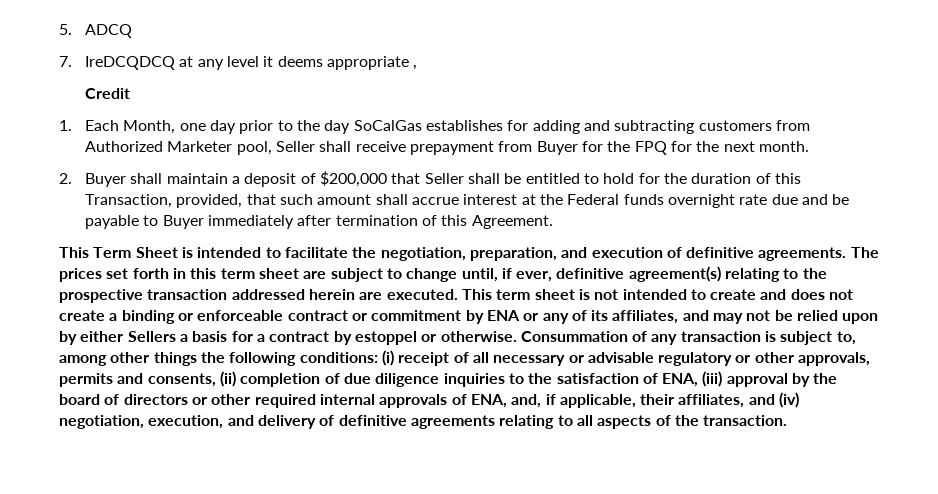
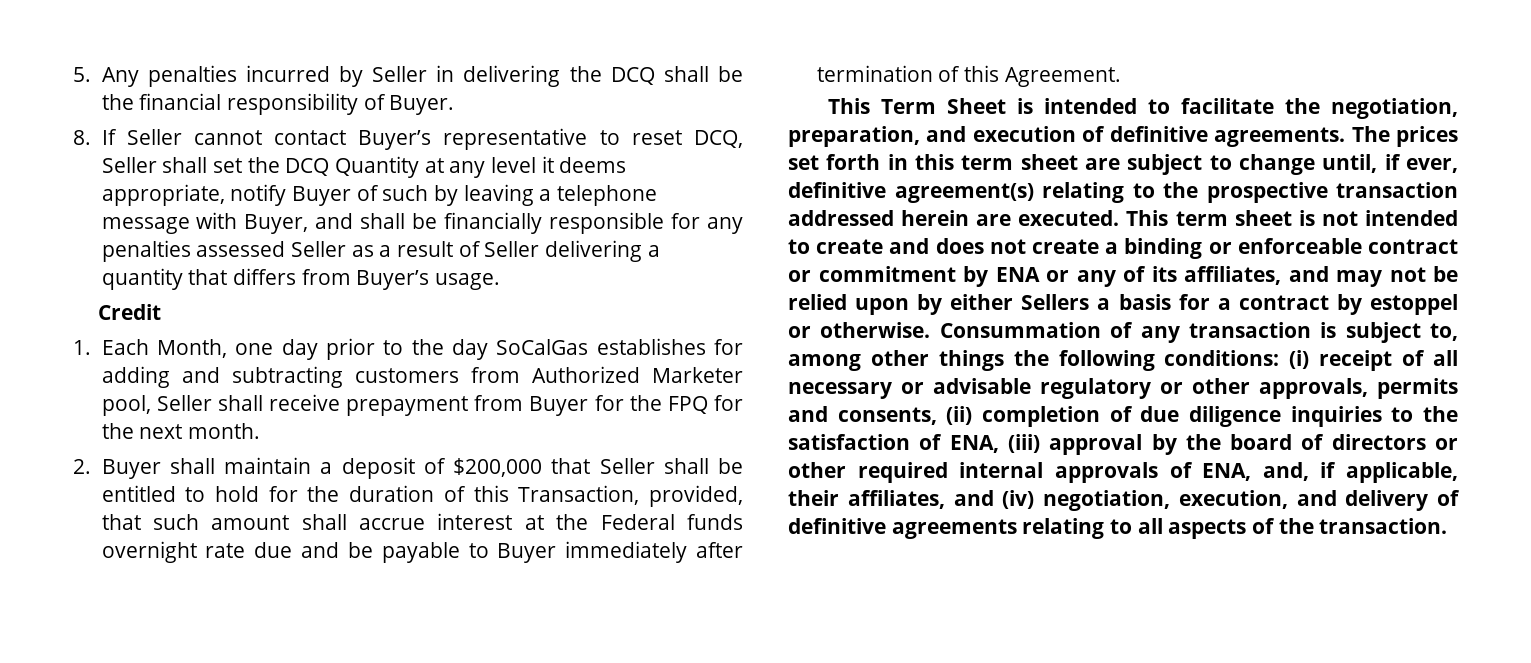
[85,24,133,38] [59,56,176,70] ADCQ // 7. IreDCQDCQ -> [101,65,743,87] [101,93,455,115] [73,128,744,150] [101,156,419,178] Any penalties incurred by Seller in delivering the DCQ shall be the financial responsibility of Buyer. // 8. If Seller cannot contact Buyer’s representative to reset DCQ, Seller shall set the DCQ Quantity
[327,56,418,70] appropriate , -> [101,184,657,206] [101,212,744,234] [101,240,660,262] [101,268,500,290] appropriate, notify Buyer of such by leaving a telephone message with Buyer, and shall be financially responsible for any penalties assessed Seller as a result of Seller delivering a quantity that differs from Buyer’s usage.

